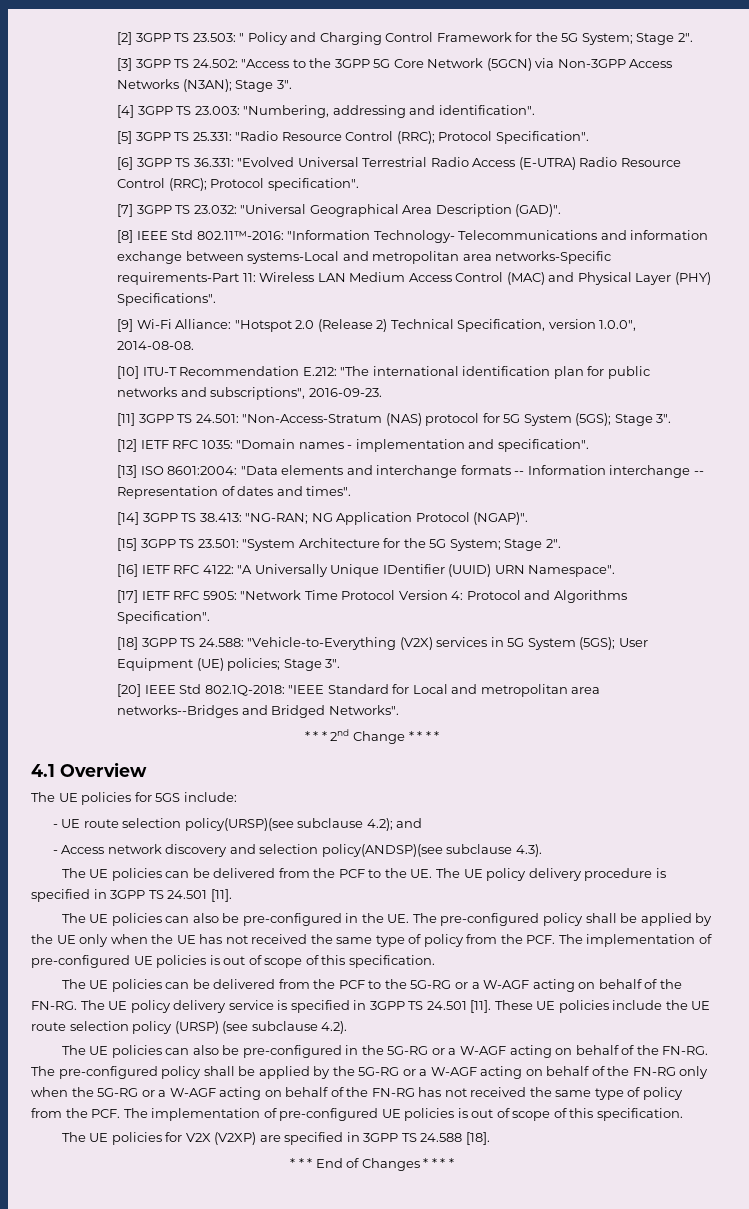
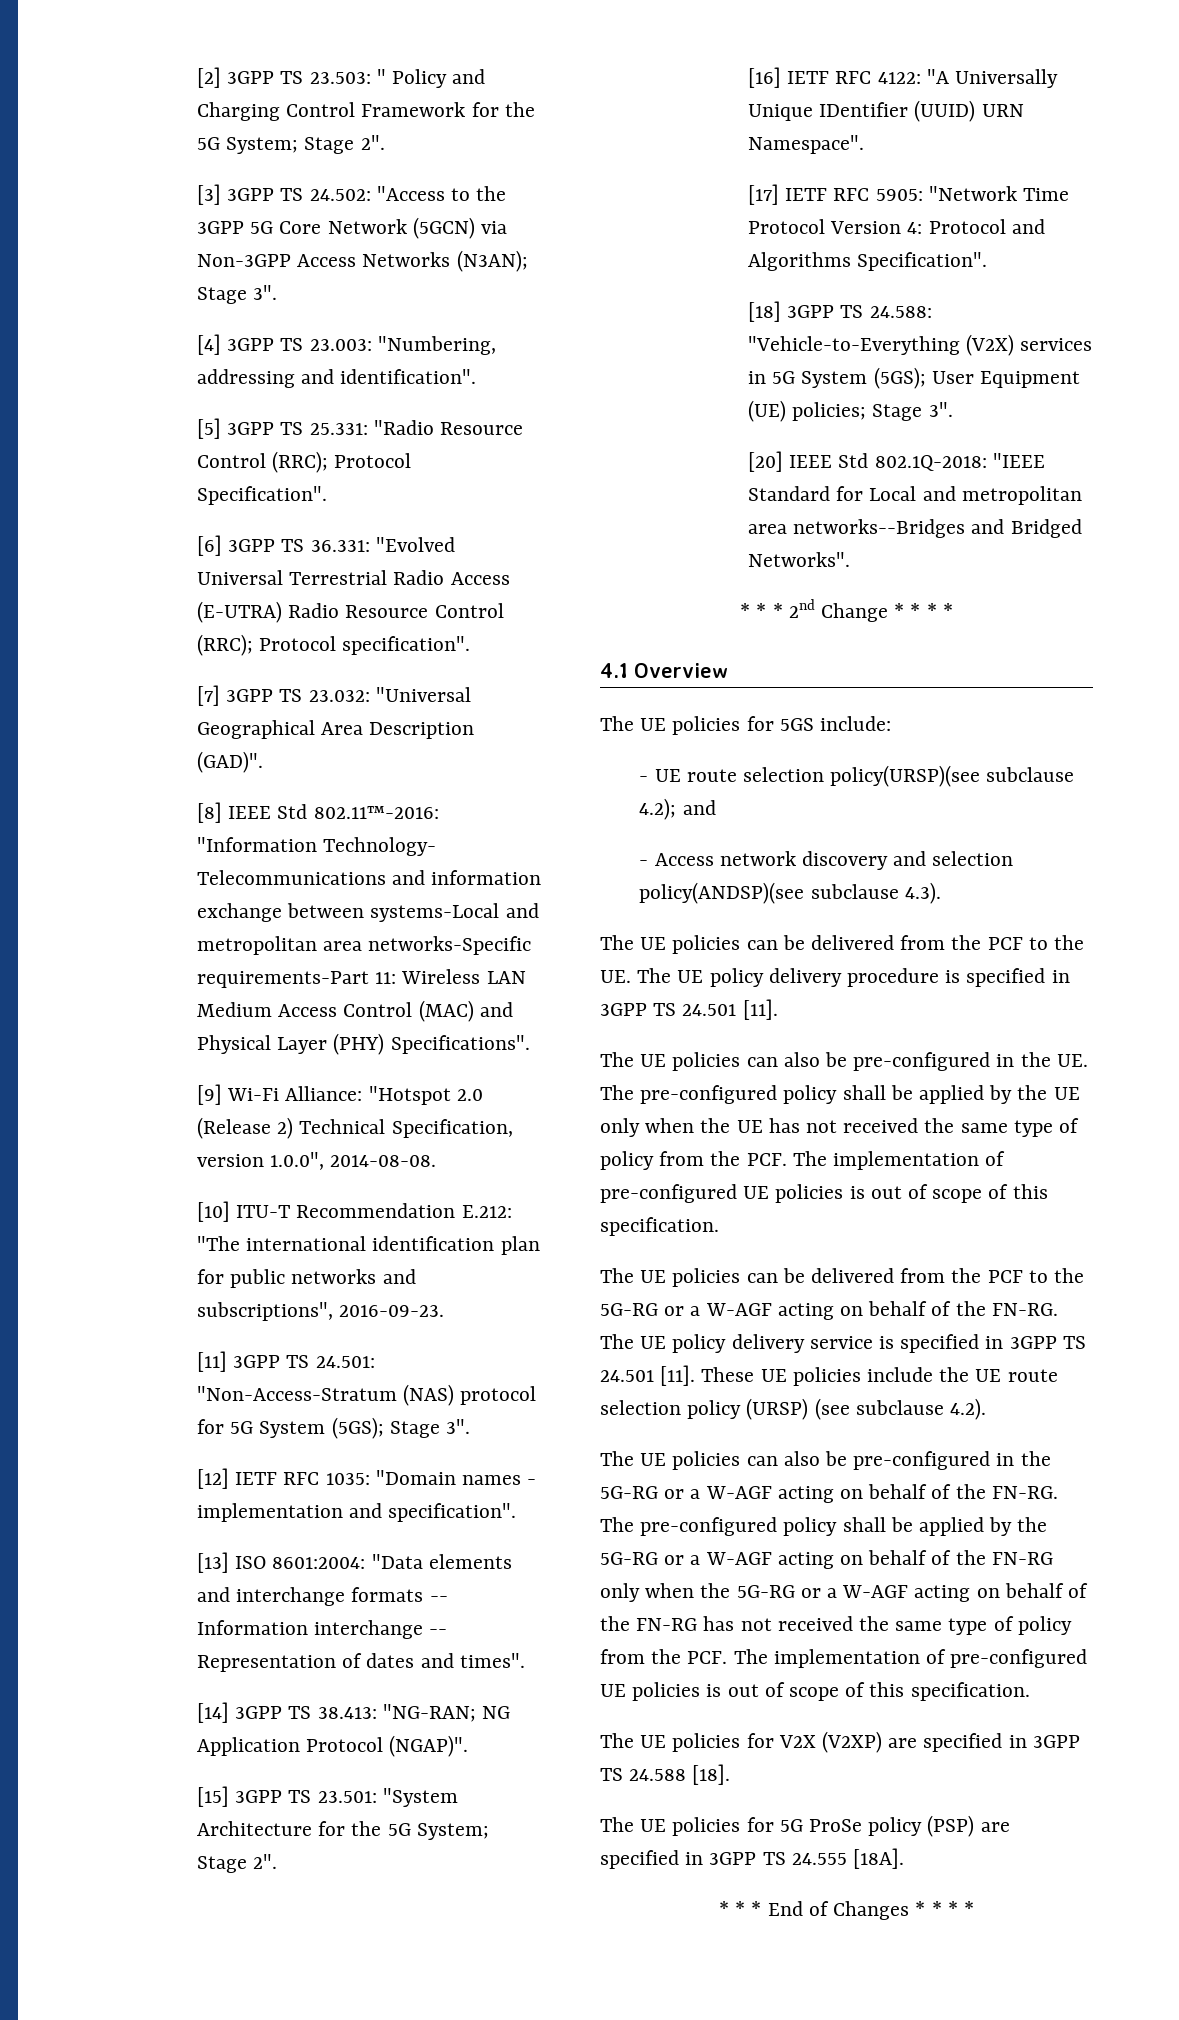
(490, 1138) none -> [600,1815,1010,1837] [600,1848,905,1869] // The UE policies for 5G ProSe policy (PSP) are specified in 3GPP TS 24.555 [18A].

